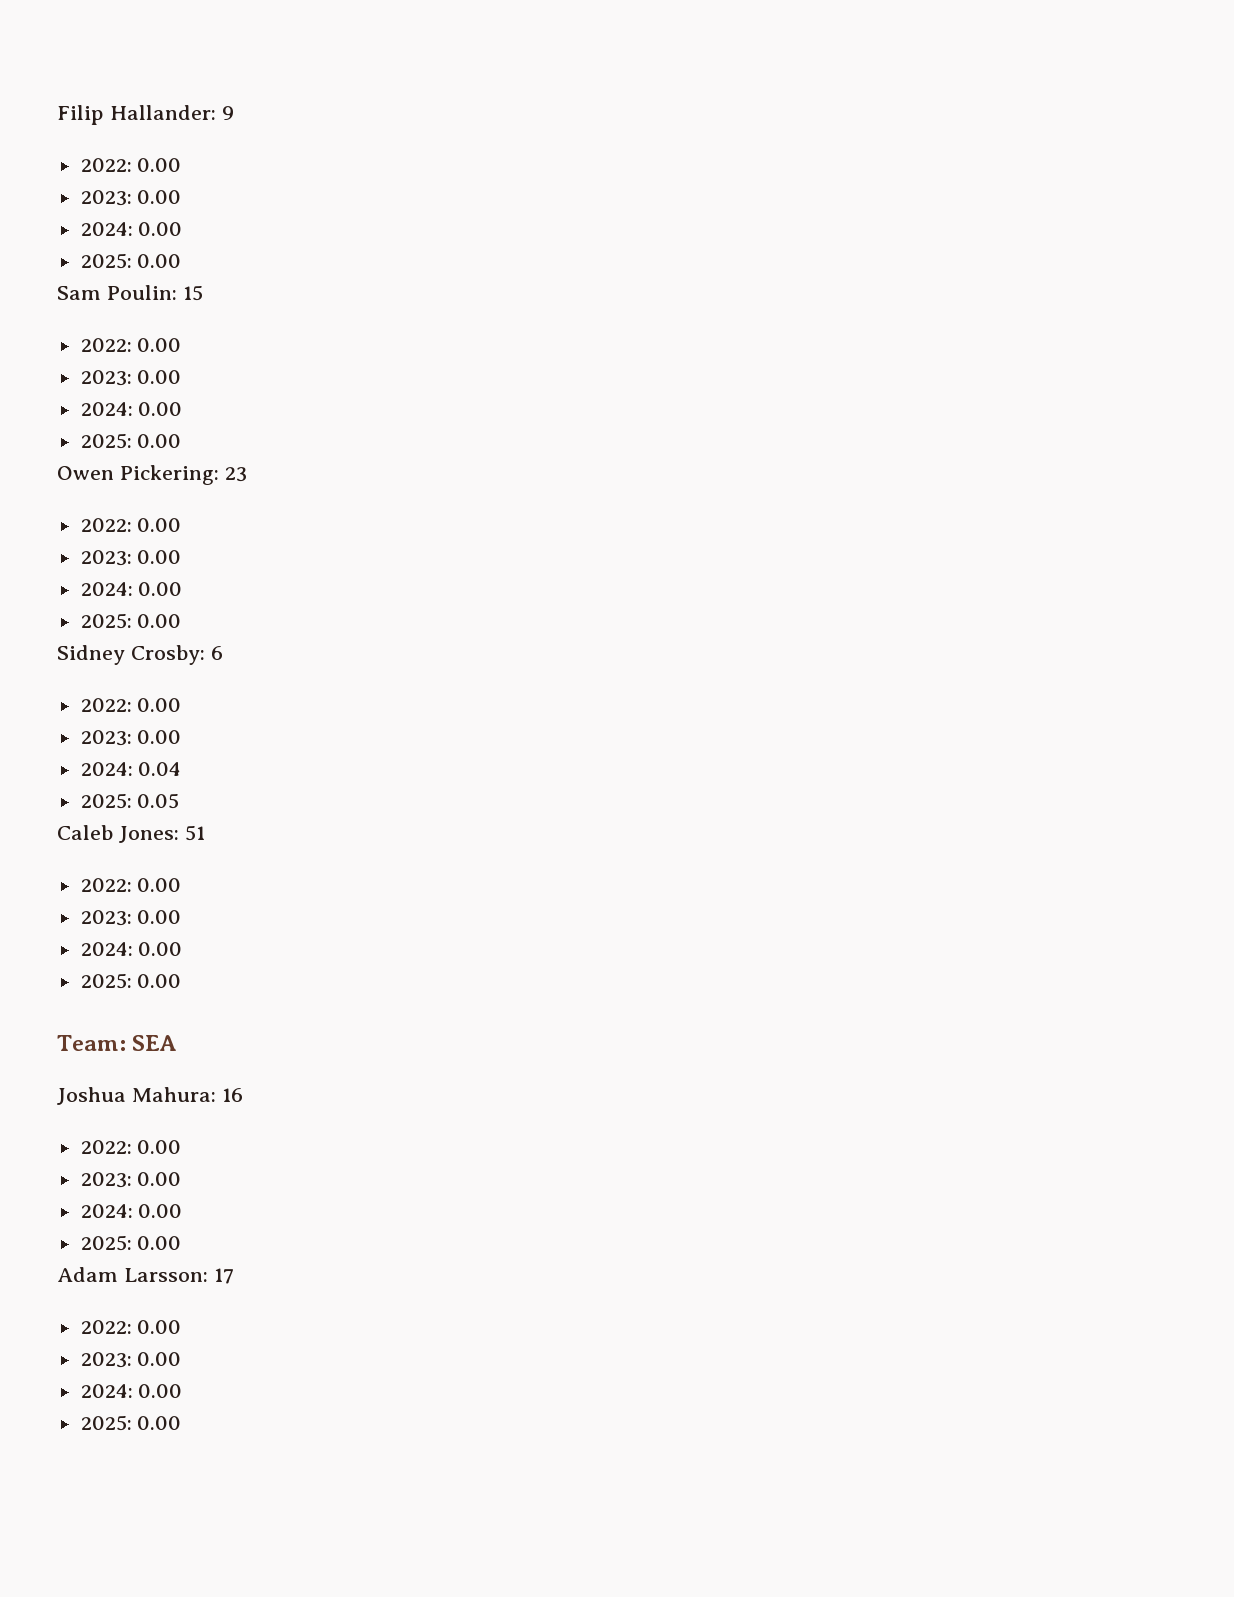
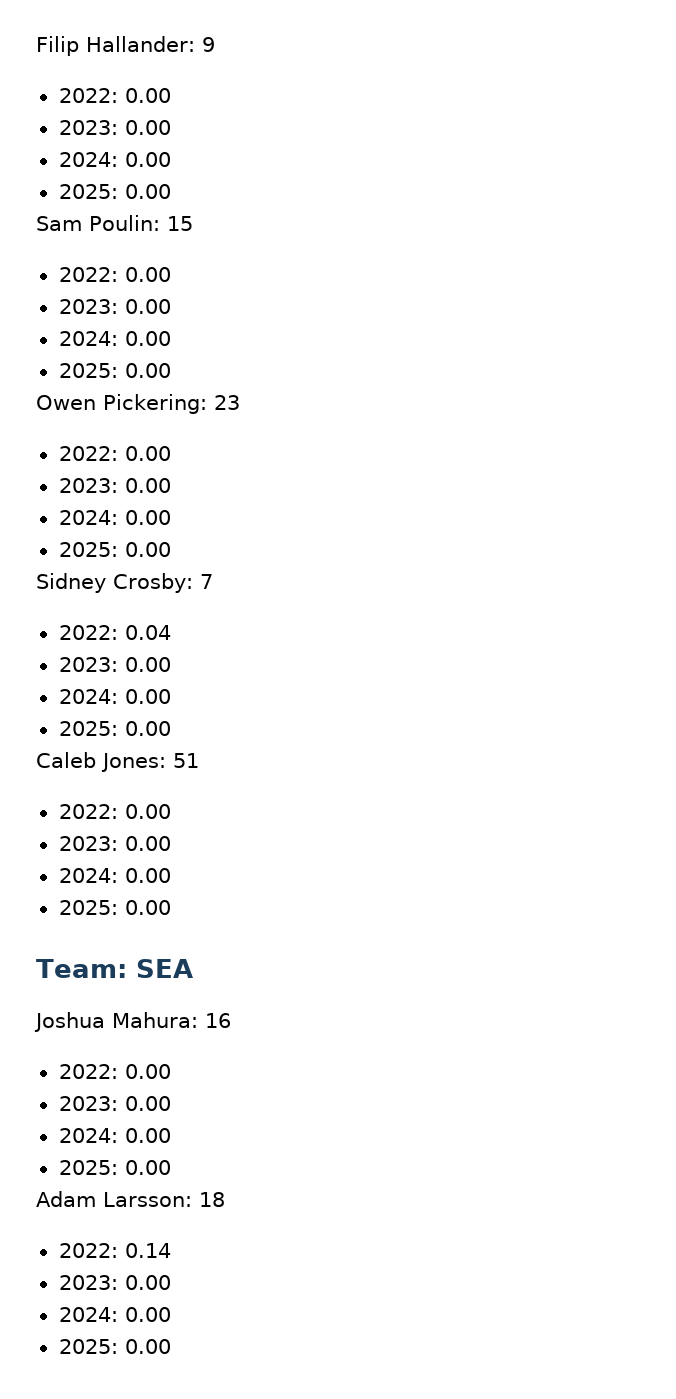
[210,646,223,660] [80,698,182,712] [80,730,182,746] [80,762,182,776] [80,793,180,809] 6 // 2022: 0.00 // 2023: 0.00 // 2024: 0.04 // 2025: 0.05 -> [199,574,213,589] [58,625,171,640] [58,657,171,672] [58,689,171,704] [58,721,171,736] 7 // 2022: 0.04 // 2023: 0.00 // 2024: 0.00 // 2025: 0.00
[213,1268,234,1284] [80,1320,182,1334] 17 // 2022: 0.00 -> [199,1192,225,1207] [58,1243,171,1258] 18 // 2022: 0.14

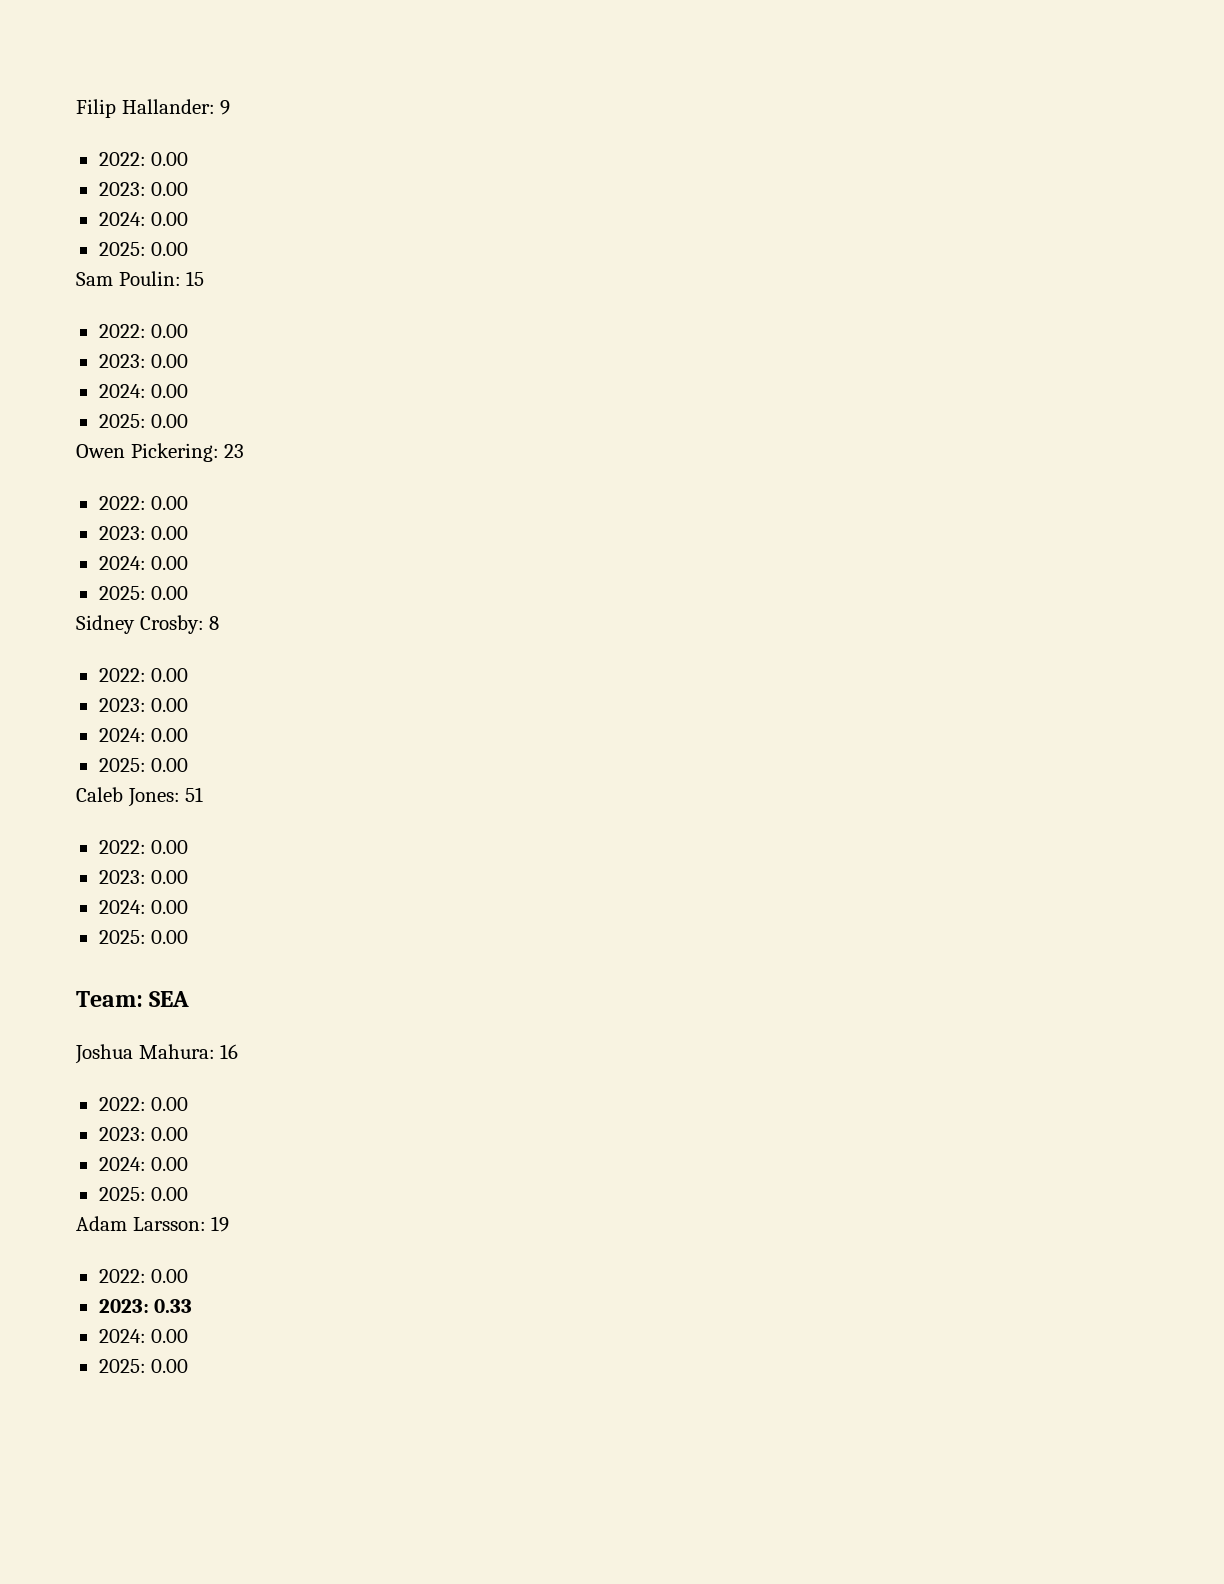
[199,574,213,589] [58,625,171,640] 7 // 2022: 0.04 -> [209,616,220,630] [98,668,189,682] 8 // 2022: 0.00
[199,1192,225,1207] [58,1243,171,1258] [58,1275,171,1290] 18 // 2022: 0.14 // 2023: 0.00 -> [211,1216,230,1232] [98,1269,189,1283] [98,1299,193,1313] 19 // 2022: 0.00 // 2023: 0.33

